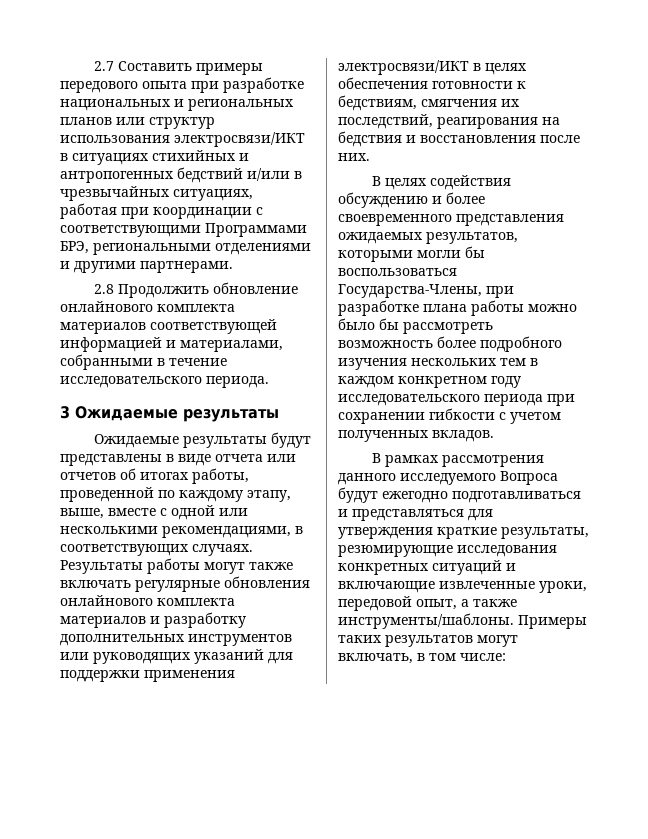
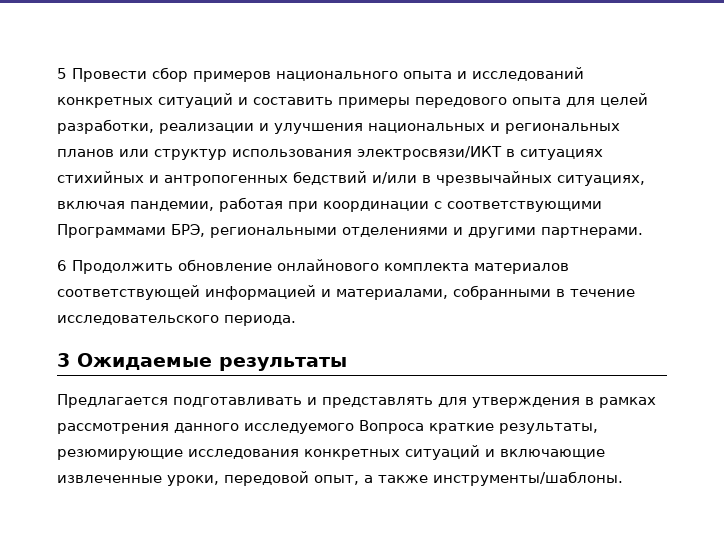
[93,61,263,75] [60,77,304,93] 2.7 Составить примеры передового опыта при разработке -> [57,67,584,82] [57,93,648,108] [57,119,363,134] 5 Провести сбор примеров национального опыта и исследований конкретных ситуаций и составить примеры передового опыта для целей разработки, реализации и улучшения
(253, 195) none -> [57,201,214,211] включая пандемии,
[93,284,114,294] 2.8 -> [57,260,67,271] 6
[93,432,311,448] [60,454,296,466] [60,468,249,484] [60,487,291,502] [60,505,248,520] [60,526,303,538] [60,544,253,556] [60,558,293,574] [60,576,310,592] [60,595,235,606] [60,612,246,628] [60,634,292,646] [60,649,293,664] [60,670,235,682] [338,60,527,75] [338,77,526,89] [338,95,520,111] [338,114,560,129] [338,131,580,147] [338,153,370,161] [371,175,511,190] [338,192,485,208] [338,214,564,226] [338,232,518,244] [338,246,485,262] [338,268,457,276] [338,284,514,298] [338,300,577,316] [338,318,493,334] [338,336,562,352] [338,358,538,370] [338,376,521,388] [338,394,575,406] [338,408,561,424] [338,430,494,442] [371,453,381,463] Ожидаемые результаты будут представлены в виде отчета или отчетов об итогах работы, проведенной по каждому этапу, выше, вместе с одной или несколькими рекомендациями, в соответствующих случаях. Результаты работы могут также включать регулярные обновления онлайнового комплекта материалов и разработку дополнительных инструментов или руководящих указаний для поддержки применения электросвязи/ИКТ в целях обеспечения готовности к бедствиям, смягчения их последствий, реагирования на бедствия и восстановления после них. // В целях содействия обсуждению и более своевременного представления ожидаемых результатов, которыми могли бы воспользоваться Государства-Члены, при разработке плана работы можно было бы рассмотреть возможность более подробного изучения нескольких тем в каждом конкретном году исследовательского периода при сохранении гибкости с учетом полученных вкладов. // В -> [57,394,594,408] Предлагается подготавливать и представлять для утверждения в
[338,487,581,503] [338,509,493,521] [338,527,433,539] будут ежегодно подготавливаться и представляться для утверждения -> (424, 427) none
[518,615,587,629] [338,635,518,647] [338,653,506,664] Примеры таких результатов могут включать, в том числе: -> (623, 478) none

